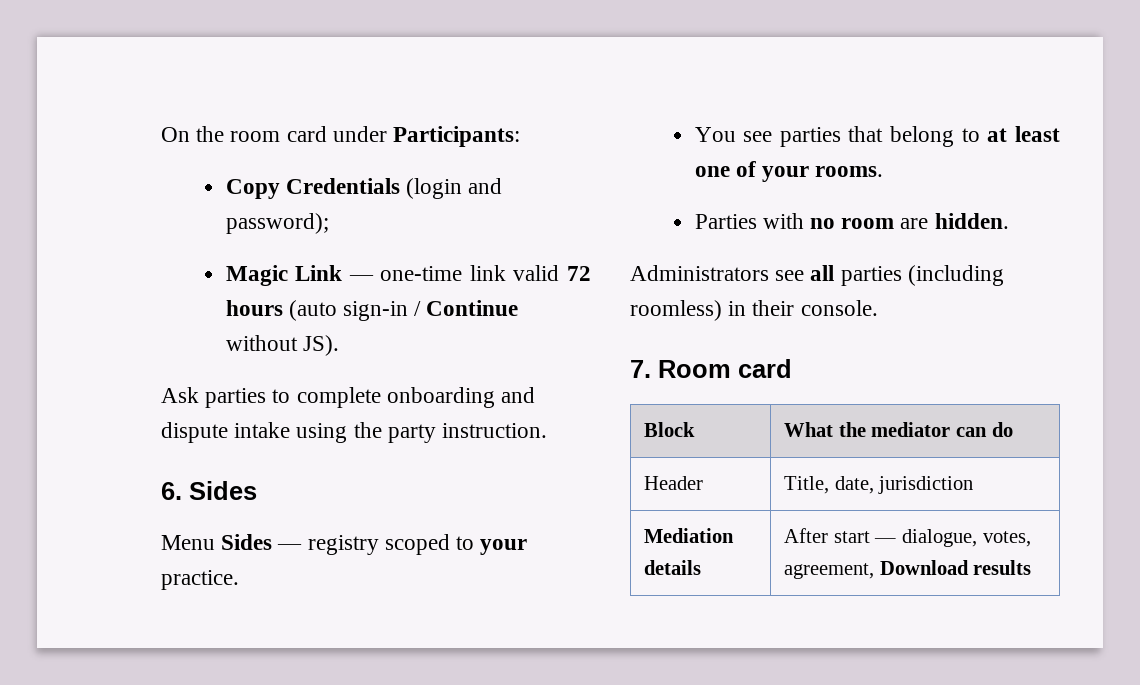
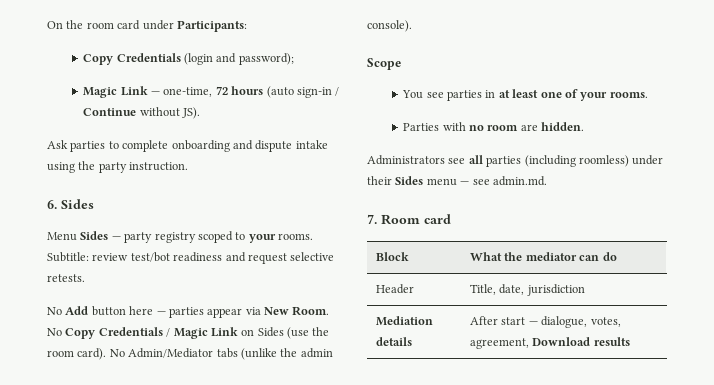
[380,265,560,281] one-time link valid -> [163,87,213,97] one-time,
(303, 547) none -> [124,232,153,243] party
[161,570,239,590] practice. -> [278,233,313,240] [47,252,335,264] [47,274,85,282] [47,306,330,318] [47,327,330,339] [47,348,333,360] [367,20,412,32] [367,58,401,70] rooms. Subtitle: review test/bot readiness and request selective retests. // No Add button here — parties appear via New Room. No Copy Credentials / Magic Link on Sides (use the room card). No Admin/Mediator tabs (unlike the admin console). // Scope
[848,126,980,147] that belong to -> [485,90,496,98] in
[728,300,878,316] in their console. -> [632,155,664,165] [367,176,547,186] under their Sides menu — see admin.md.

